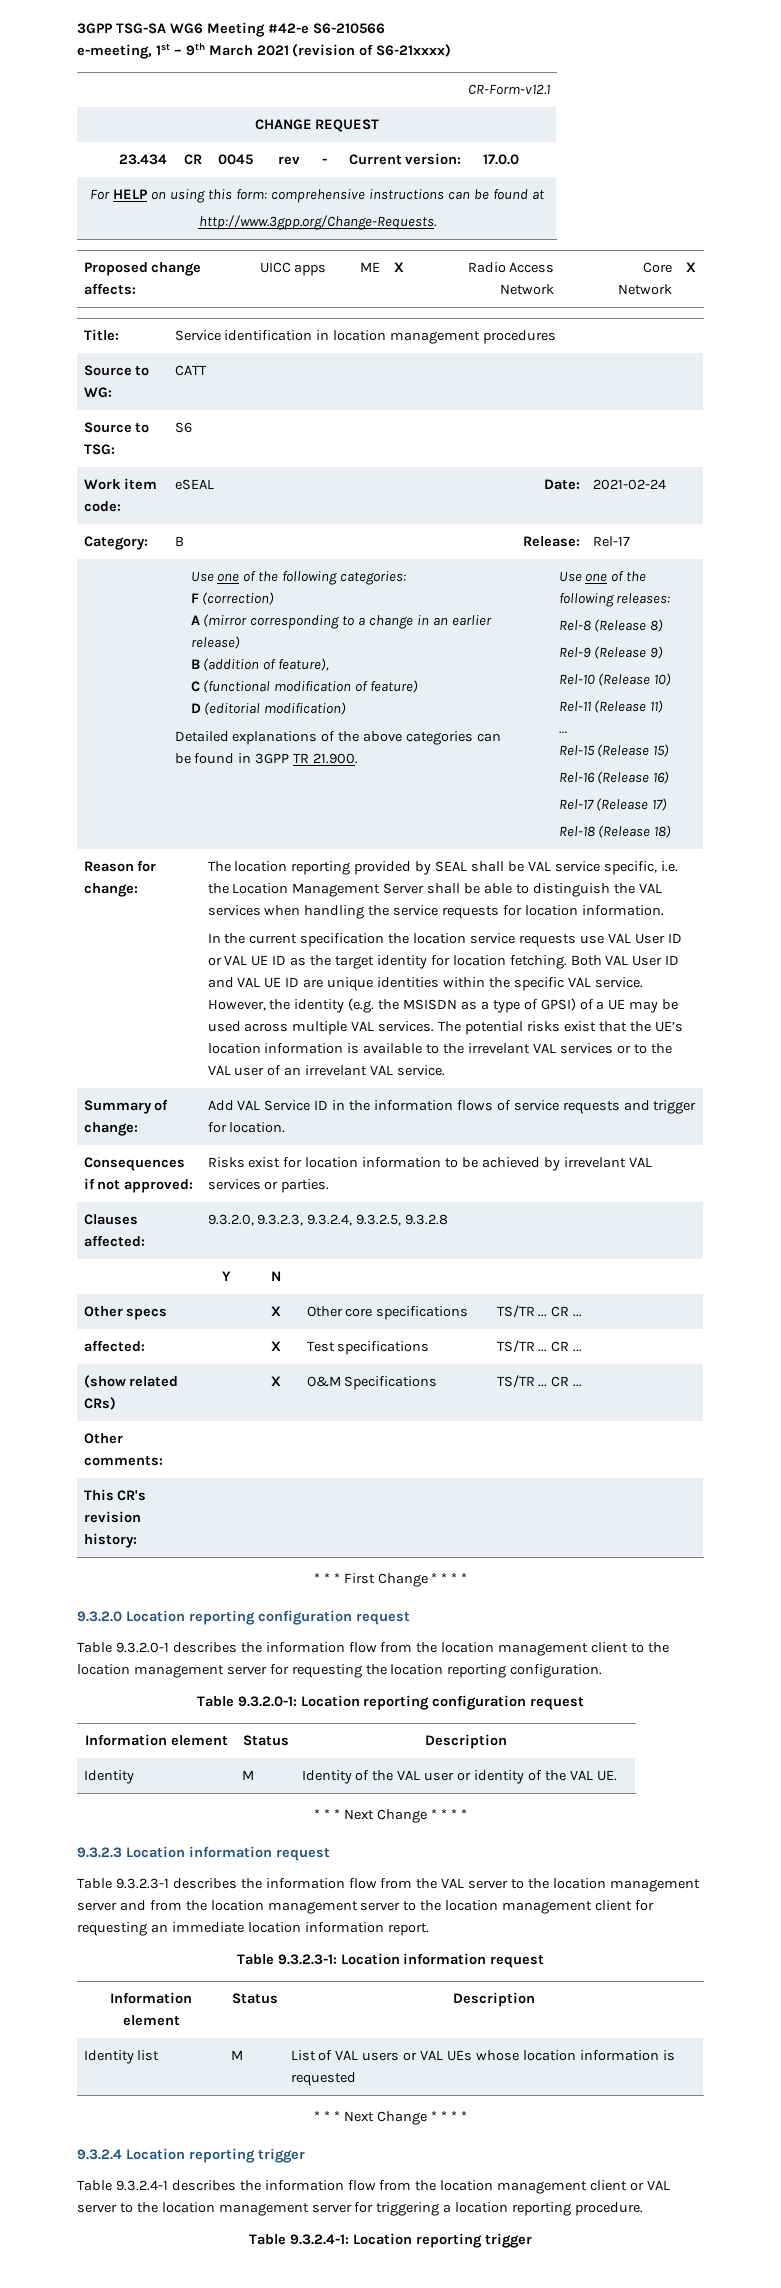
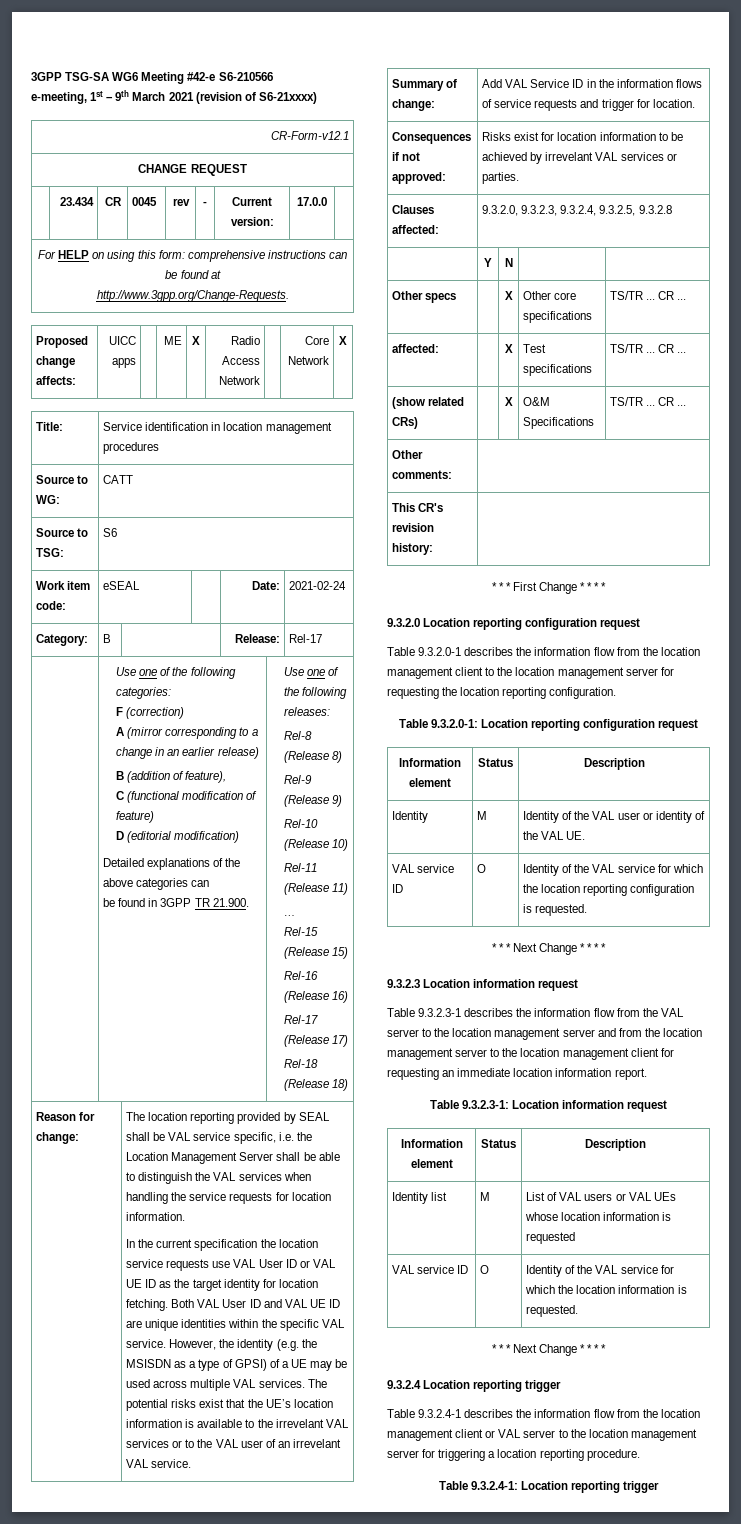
(617, 1775) none -> [392,864,455,873] [392,884,404,893] [477,864,487,873] [523,864,703,876] [523,884,695,896] [523,904,588,916] // VAL service ID | O | Identity of the VAL service for which the location reporting configuration is requested.
(356, 2079) none -> [392,1265,469,1274] [480,1265,490,1274] [526,1265,674,1277] [525,1285,687,1294] [526,1305,579,1317] // VAL service ID | O | Identity of the VAL service for which the location information is requested.

